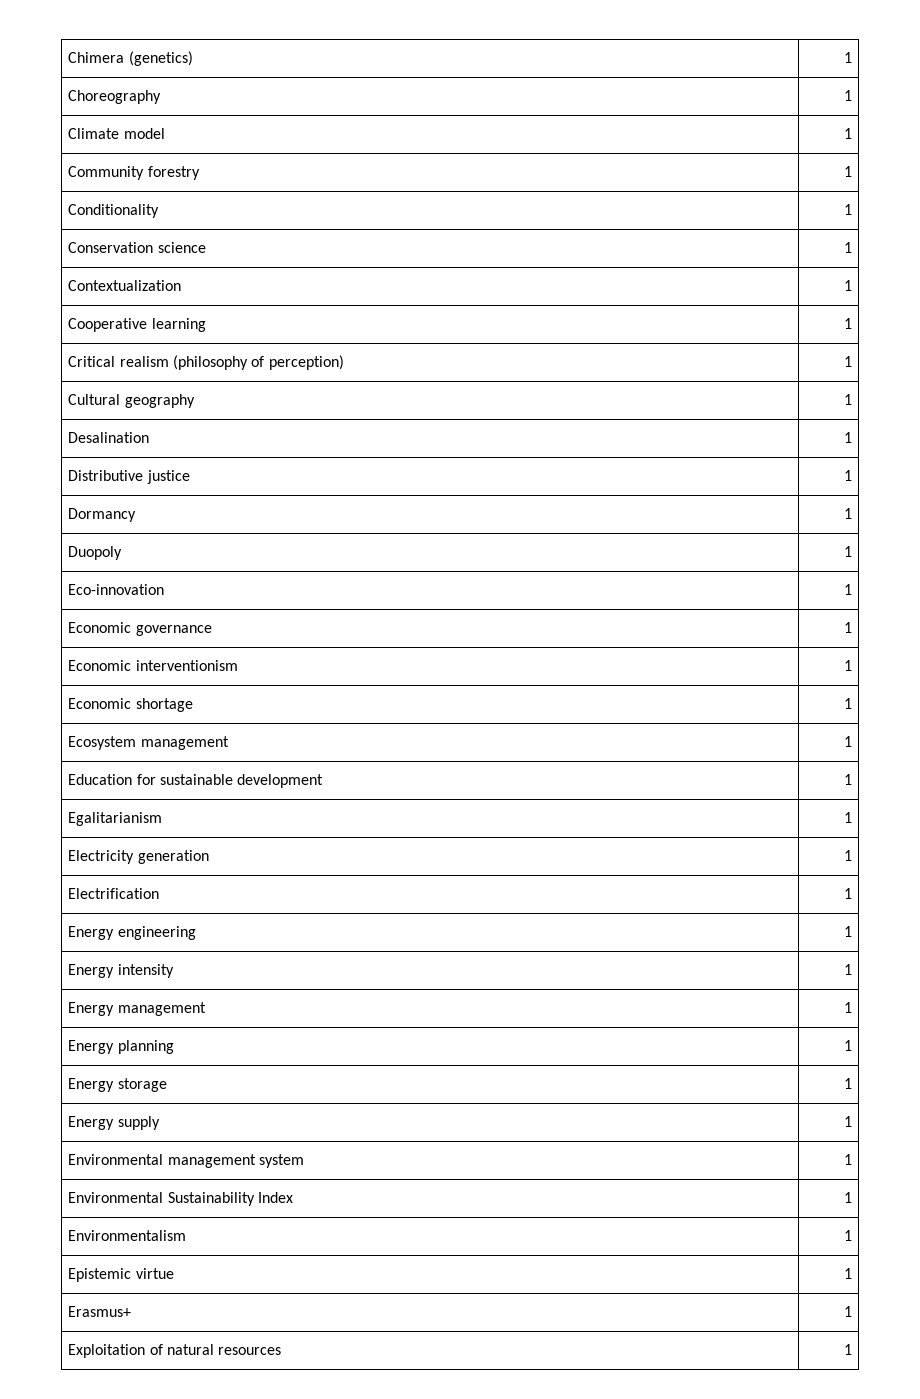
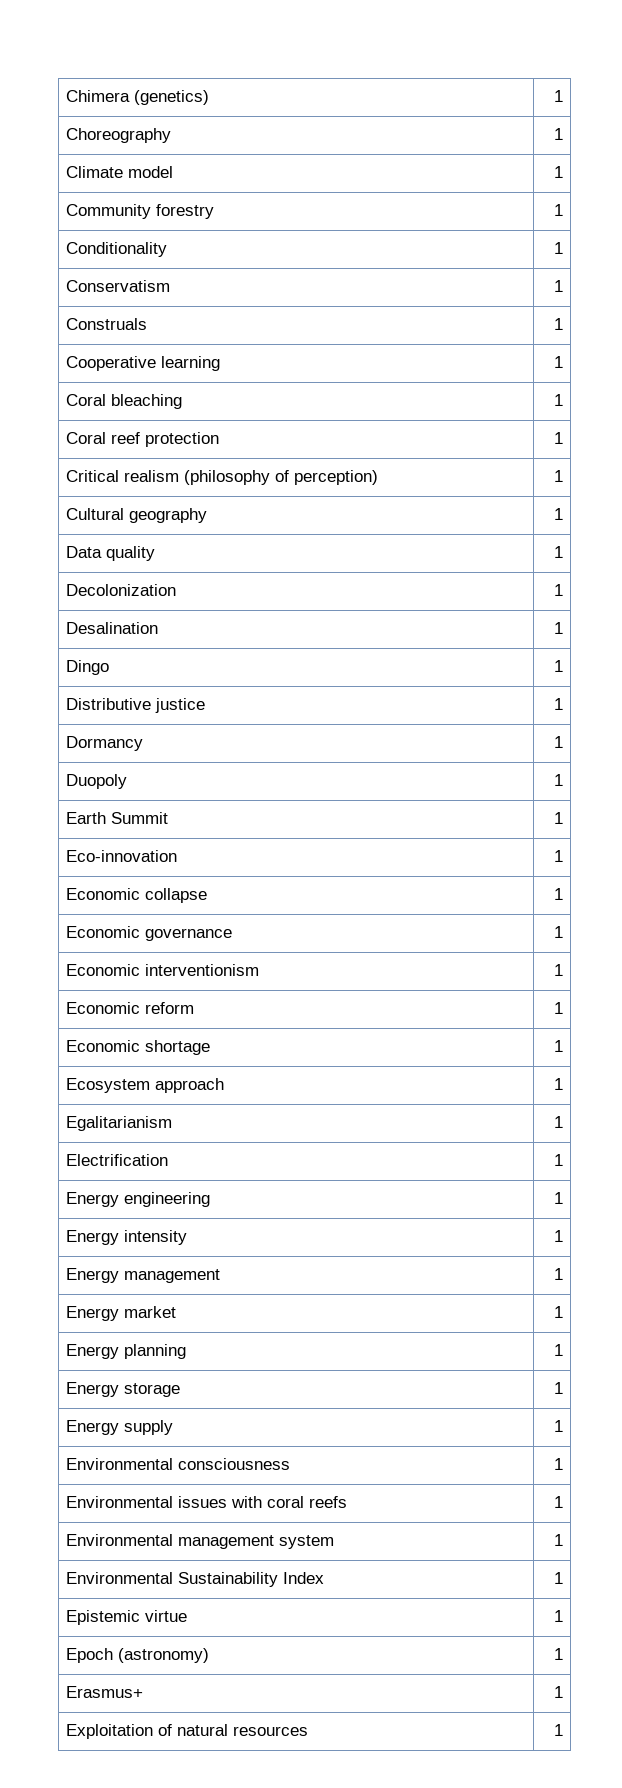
[68,242,206,253] [843,242,852,253] [68,280,182,291] Conservation science | 1 // Contextualization -> [65,280,170,292] [554,280,564,292] [65,318,147,330] Conservatism | 1 // Construals
(852, 323) none -> [65,394,182,409] [554,394,564,406] [65,432,219,447] [554,432,564,444] // Coral bleaching | 1 // Coral reef protection | 1
(852, 399) none -> [65,546,155,561] [554,546,564,558] [65,584,176,596] [554,584,564,596] // Data quality | 1 // Decolonization | 1
(852, 437) none -> [65,660,109,675] [554,660,564,672] // Dingo | 1
(852, 551) none -> [65,812,168,824] [554,812,564,824] // Earth Summit | 1
(852, 589) none -> [65,888,207,903] [554,888,564,900] // Economic collapse | 1
(852, 665) none -> [65,1002,194,1014] [554,1002,564,1014] // Economic reform | 1
[140,736,229,750] [843,736,852,747] [68,774,324,788] management | 1 // Education for sustainable development -> [154,1078,224,1093] approach
[68,850,209,864] [843,850,852,861] // Electricity generation | 1 -> (564, 1122) none
(852, 1007) none -> [65,1306,176,1321] [554,1306,564,1318] // Energy market | 1
(852, 1121) none -> [65,1458,290,1470] [554,1458,564,1470] [65,1496,347,1508] [554,1496,564,1508] // Environmental consciousness | 1 // Environmental issues with coral reefs | 1
[68,1230,187,1241] [843,1230,852,1241] [68,1268,174,1282] Environmentalism | 1 // Epistemic virtue -> [65,1610,187,1625] [554,1610,564,1622] [65,1648,209,1663] Epistemic virtue | 1 // Epoch (astronomy)

